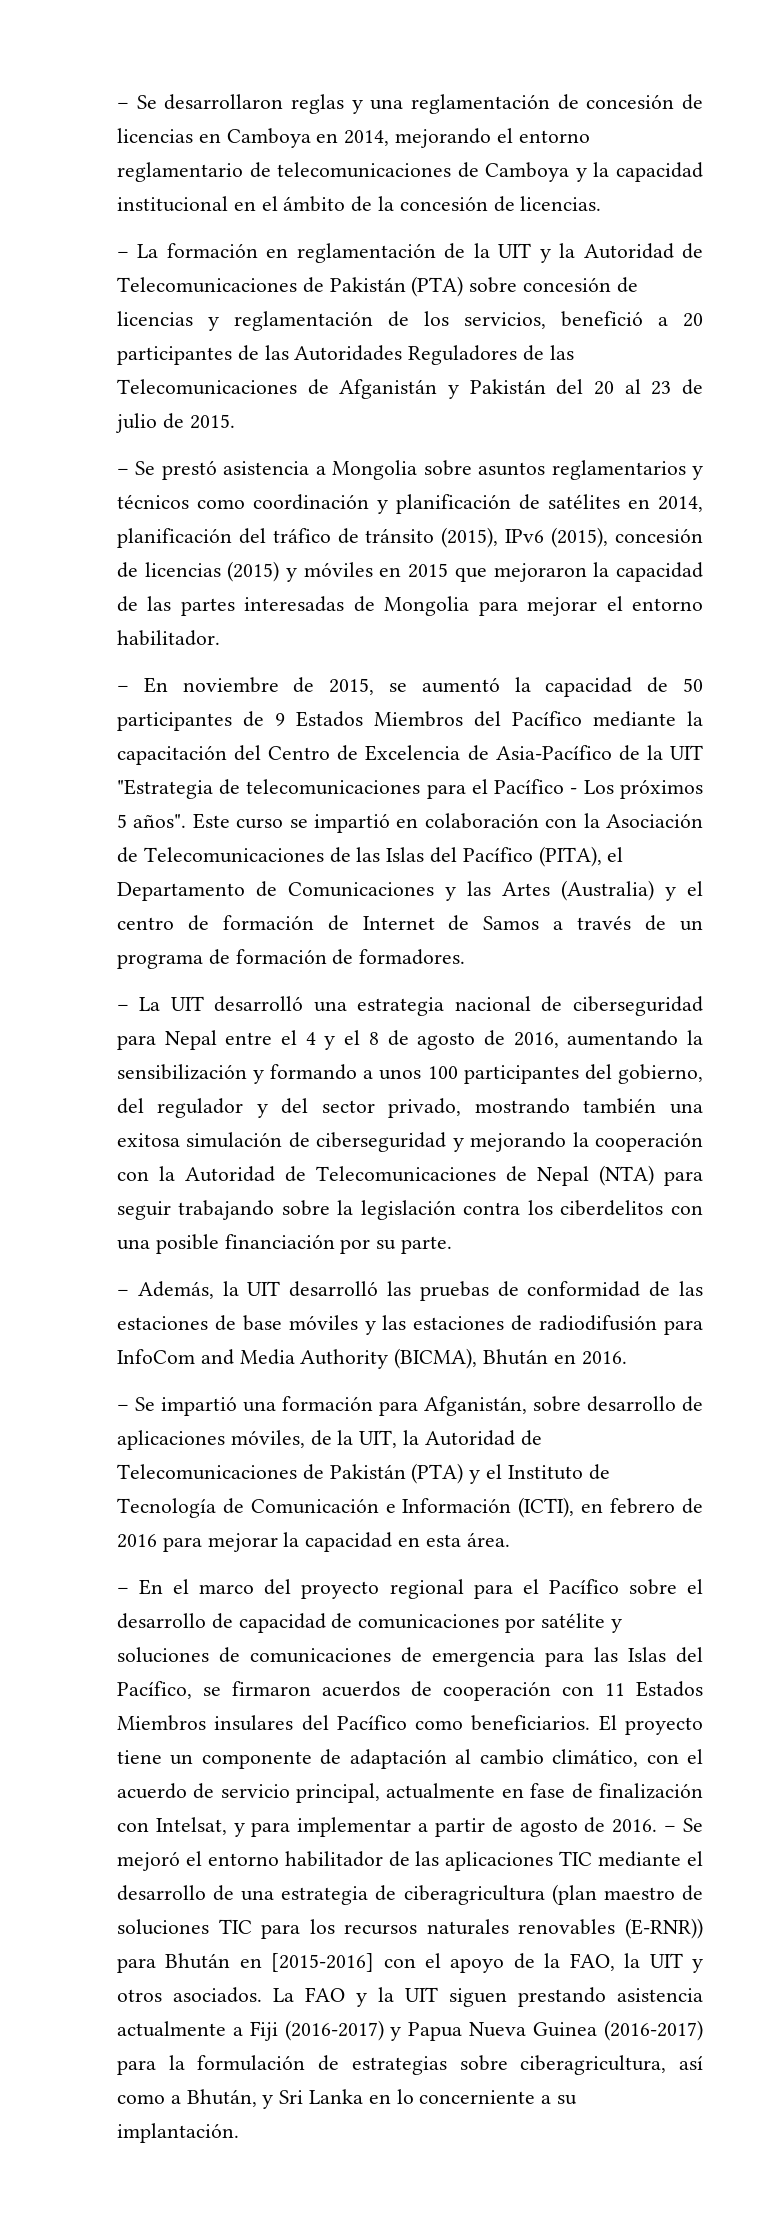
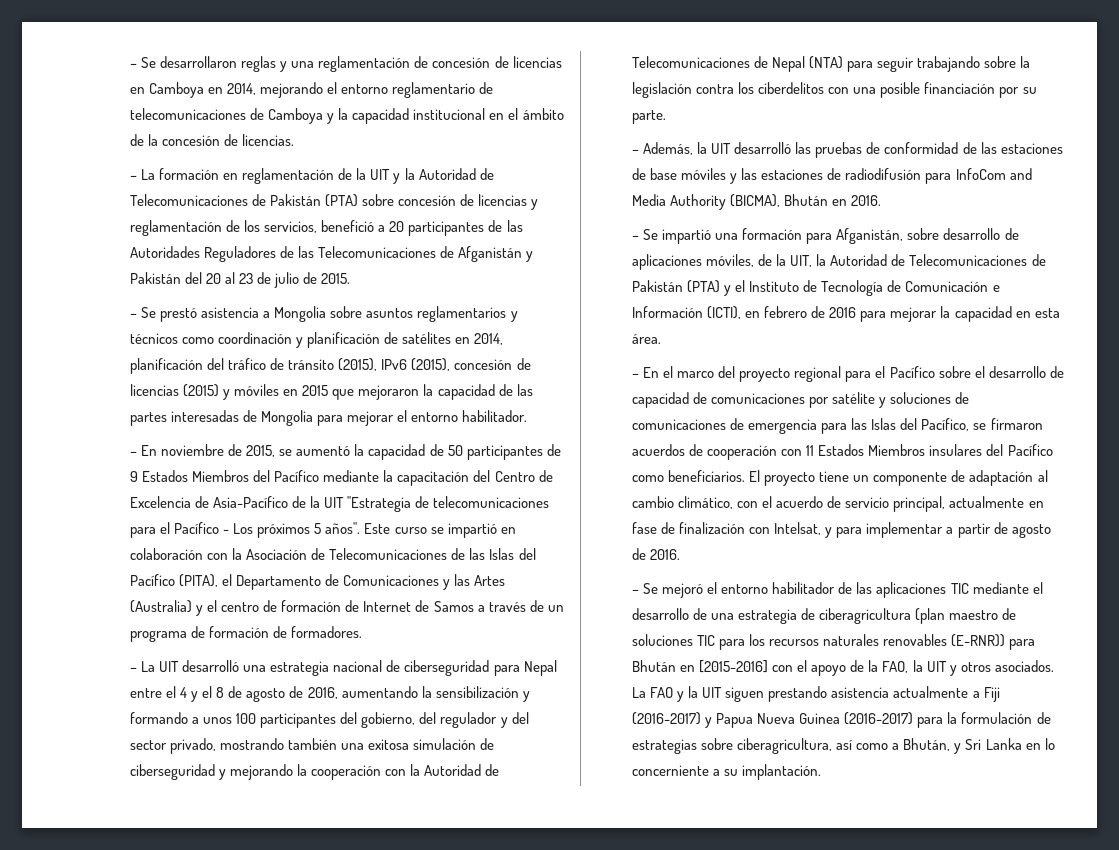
(658, 1826) none -> (681, 554) //

